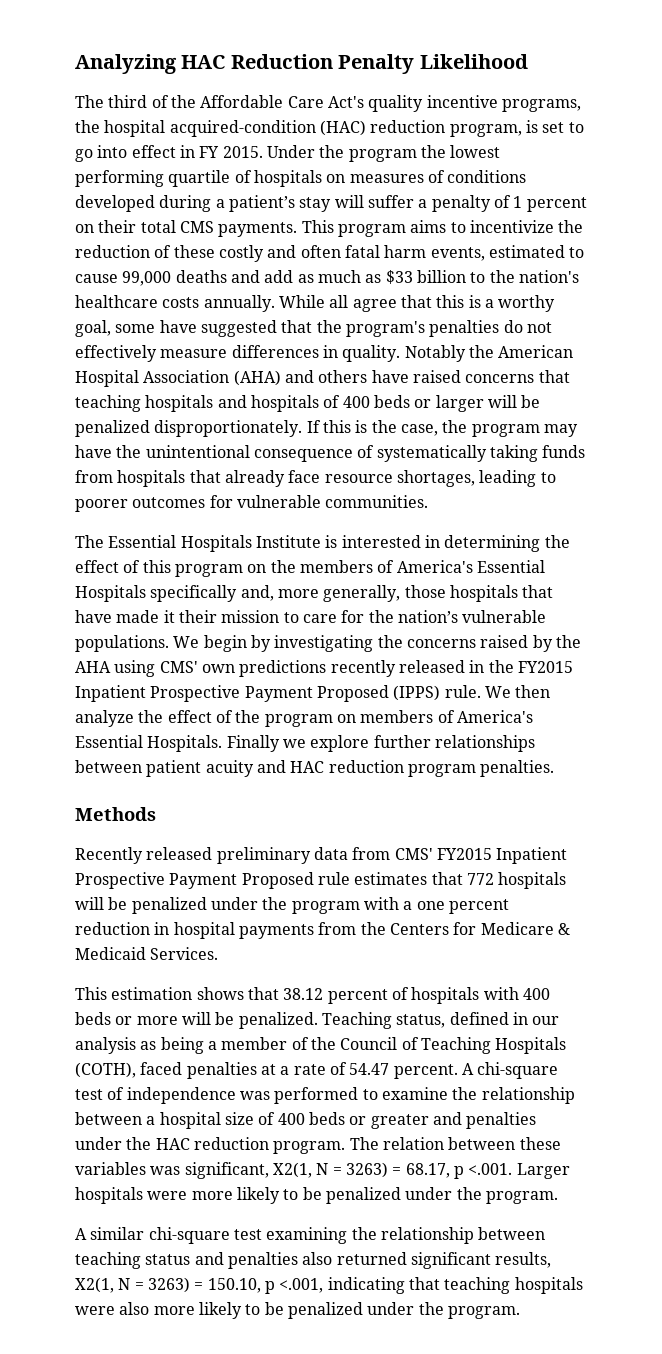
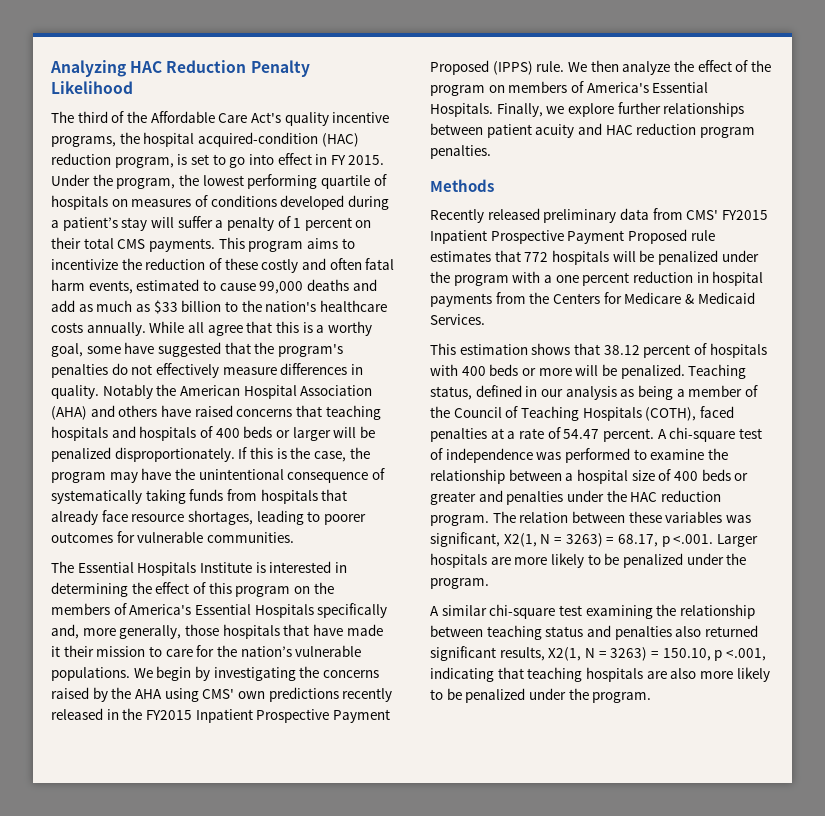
[348,149,417,162] program -> [116,178,176,189] program,
[226,735,280,752] Finally -> [496,103,543,117] Finally,
[147,1191,188,1200] were -> [490,557,511,565] are
[75,1306,115,1315] were -> [646,671,667,679] are

